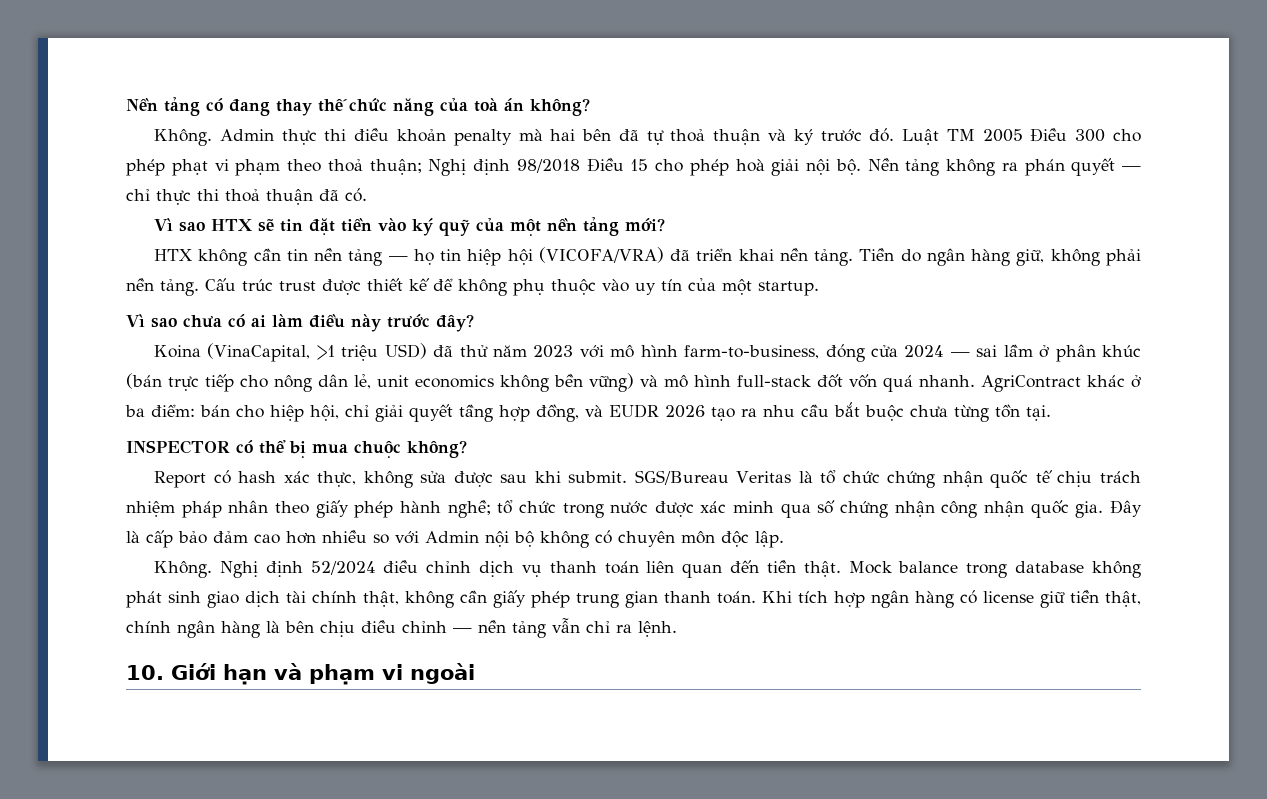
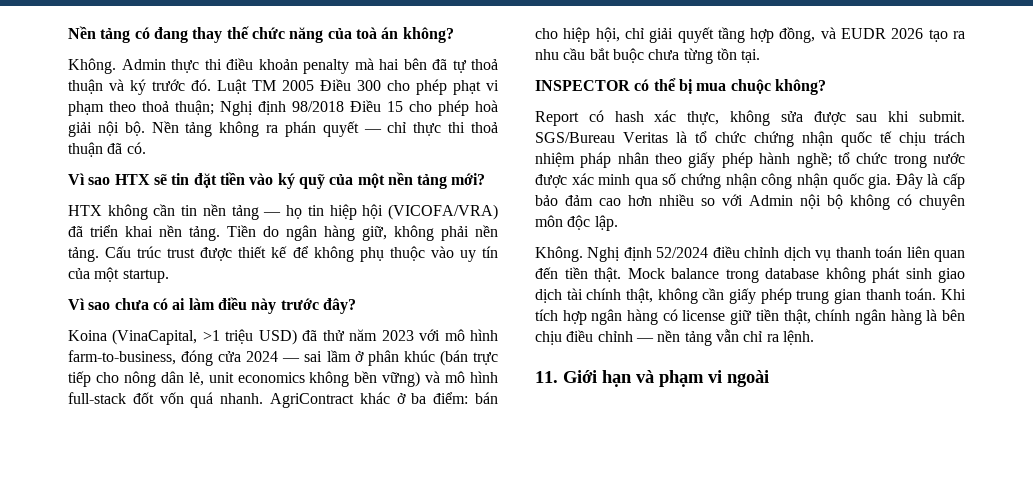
[126,665,164,680] 10. -> [535,371,558,383] 11.

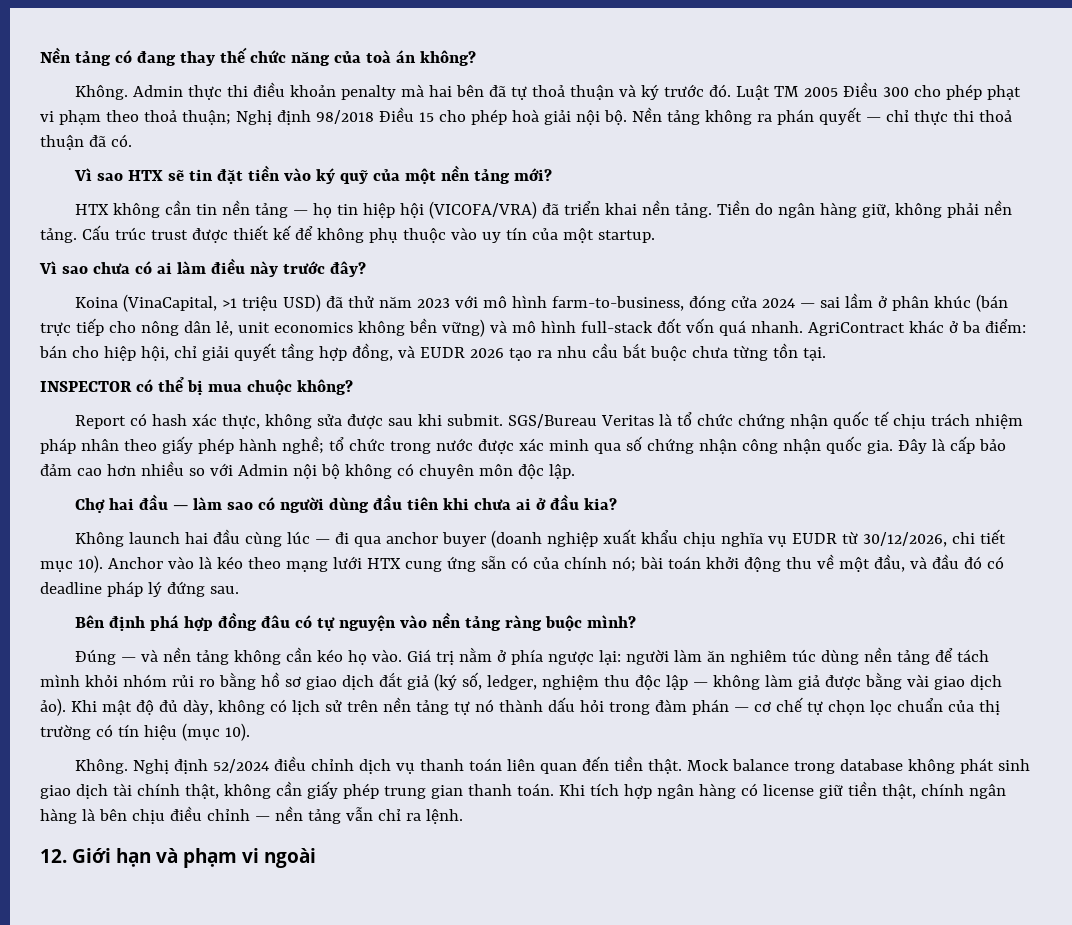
(618, 223) none -> [75,494,618,513] [75,529,1007,548] [40,554,1004,573] [40,581,239,597] [75,612,637,631] [75,647,990,665] [40,672,1002,691] [40,697,1000,716] [40,723,250,741] // Chợ hai đầu — làm sao có người dùng đầu tiên khi chưa ai ở đầu kia? // Không launch hai đầu cùng lúc — đi qua anchor buyer (doanh nghiệp xuất khẩu chịu nghĩa vụ EUDR từ 30/12/2026, chi tiết mục 10). Anchor vào là kéo theo mạng lưới HTX cung ứng sẵn có của chính nó; bài toán khởi động thu về một đầu, và đầu đó có deadline pháp lý đứng sau. // Bên định phá hợp đồng đâu có tự nguyện vào nền tảng ràng buộc mình? // Đúng — và nền tảng không cần kéo họ vào. Giá trị nằm ở phía ngược lại: người làm ăn nghiêm túc dùng nền tảng để tách mình khỏi nhóm rủi ro bằng hồ sơ giao dịch đắt giả (ký số, ledger, nghiệm thu độc lập — không làm giả được bằng vài giao dịch ảo). Khi mật độ đủ dày, không có lịch sử trên nền tảng tự nó thành dấu hỏi trong đàm phán — cơ chế tự chọn lọc chuẩn của thị trường có tín hiệu (mục 10).
[535,371,558,383] 11. -> [40,849,67,863] 12.

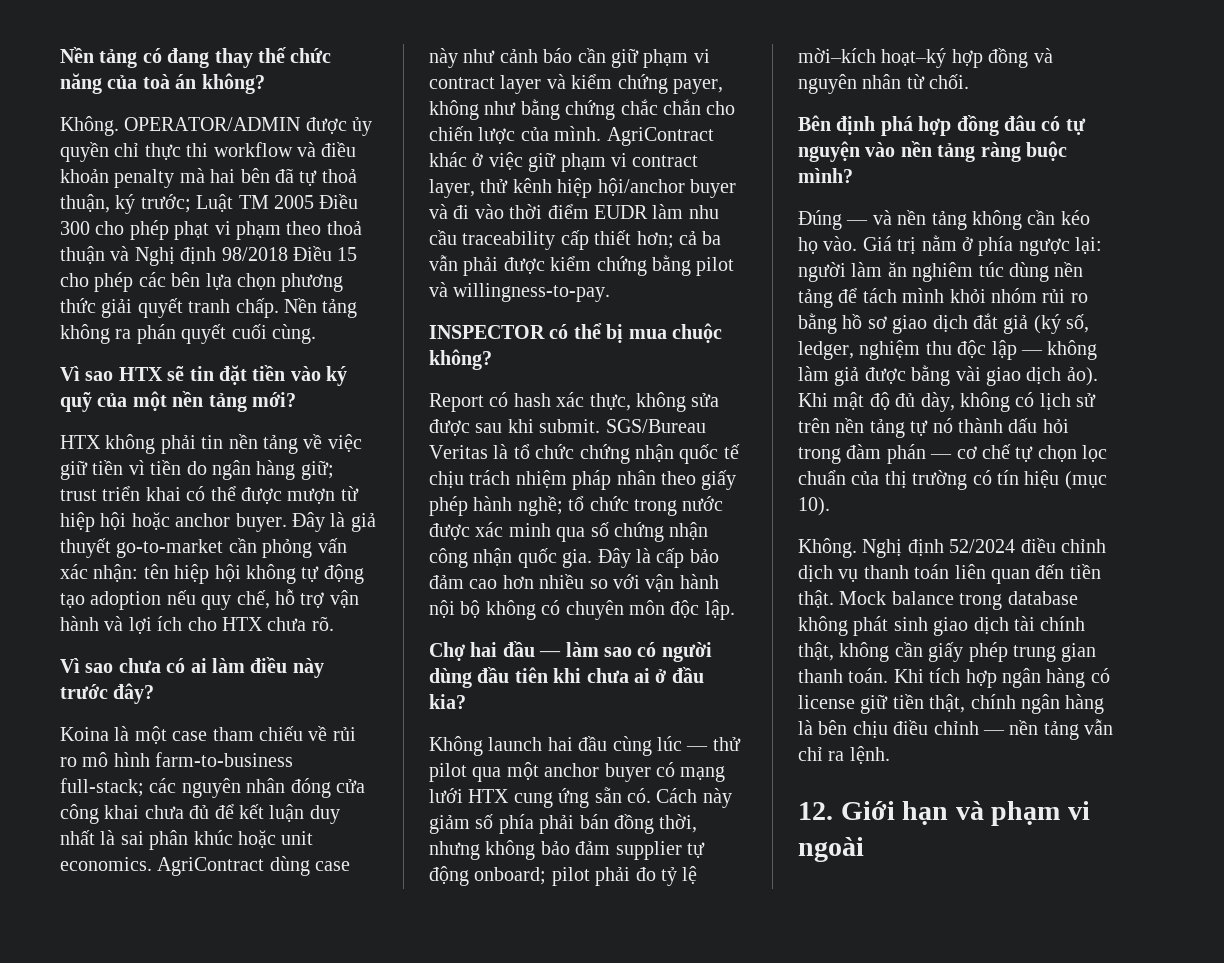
[133,85,249,100] Admin thực thi -> [124,117,373,136] [60,142,316,162] OPERATOR/ADMIN được ủy quyền chỉ thực thi workflow và
[570,84,732,100] thuận và ký trước đó. -> [60,194,191,214] thuận, ký trước;
[181,110,231,125] thuận; -> [60,246,130,264] thuận và
[511,109,627,125] hoà giải nội bộ. -> [138,272,344,292] [60,298,279,318] các bên lựa chọn phương thức giải quyết tranh chấp.
[865,110,1012,125] [40,134,132,150] — chỉ thực thi thoả thuận đã có. -> [231,324,316,344] cuối cùng.
[165,200,192,215] cần -> [160,435,196,454] phải
[293,200,1013,219] [40,225,655,243] — họ tin hiệp hội (VICOFA/VRA) đã triển khai nền tảng. Tiền do ngân hàng giữ, không phải nền tảng. Cấu trúc trust được thiết kế để không phụ thuộc vào uy tín của một startup. -> [303,434,362,452] [60,460,334,480] [60,486,359,504] [60,512,376,532] [60,538,347,558] [60,564,364,584] [60,589,359,610] [60,616,334,634] về việc giữ tiền vì tiền do ngân hàng giữ; trust triển khai có thể được mượn từ hiệp hội hoặc anchor buyer. Đây là giả thuyết go-to-market cần phỏng vấn xác nhận: tên hiệp hội không tự động tạo adoption nếu quy chế, hỗ trợ vận hành và lợi ích cho HTX chưa rõ.
[123,293,1009,312] [40,318,1026,337] [39,343,826,361] (VinaCapital, >1 triệu USD) đã thử năm 2023 với mô hình farm-to-business, đóng cửa 2024 — sai lầm ở phân khúc (bán trực tiếp cho nông dân lẻ, unit economics không bền vững) và mô hình full-stack đốt vốn quá nhanh. AgriContract khác ở ba điểm: bán cho hiệp hội, chỉ giải quyết tầng hợp đồng, và EUDR 2026 tạo ra nhu cầu bắt buộc chưa từng tồn tại. -> [114,726,356,744] [60,752,294,767] [60,778,365,798] [60,804,340,824] [60,830,314,850] [60,856,351,876] [429,48,710,68] [429,74,723,94] [429,99,736,120] [429,126,714,146] [429,152,699,172] [429,178,736,198] [429,204,719,219] [429,230,722,250] [429,255,735,276] [429,282,611,302] là một case tham chiếu về rủi ro mô hình farm-to-business full-stack; các nguyên nhân đóng cửa công khai chưa đủ để kết luận duy nhất là sai phân khúc hoặc unit economics. AgriContract dùng case này như cảnh báo cần giữ phạm vi contract layer và kiểm chứng payer, không như bằng chứng chắc chắn cho chiến lược của mình. AgriContract khác ở việc giữ phạm vi contract layer, thử kênh hiệp hội/anchor buyer và đi vào thời điểm EUDR làm nhu cầu traceability cấp thiết hơn; cả ba vẫn phải được kiểm chứng bằng pilot và willingness-to-pay.
[237,464,288,476] Admin -> [645,574,719,592] vận hành
[335,529,1007,548] [40,555,281,573] đi qua anchor buyer (doanh nghiệp xuất khẩu chịu nghĩa vụ EUDR từ 30/12/2026, chi tiết mục 10). Anchor vào là kéo theo -> [712,737,741,751] [429,762,675,782] thử pilot qua một anchor buyer có
[510,554,1004,572] [40,581,239,597] có của chính nó; bài toán khởi động thu về một đầu, và đầu đó có deadline pháp lý đứng sau. -> [627,788,732,808] [429,814,698,834] [429,840,705,860] [429,866,698,886] [798,48,1053,68] [798,74,970,94] có. Cách này giảm số phía phải bán đồng thời, nhưng không bảo đảm supplier tự động onboard; pilot phải đo tỷ lệ mời–kích hoạt–ký hợp đồng và nguyên nhân từ chối.

